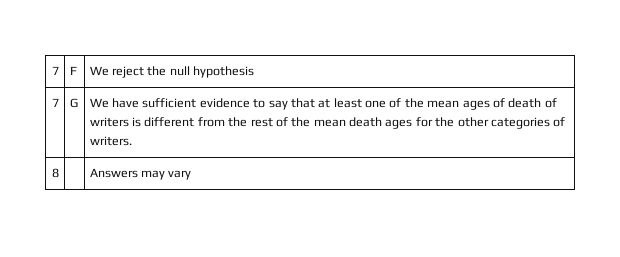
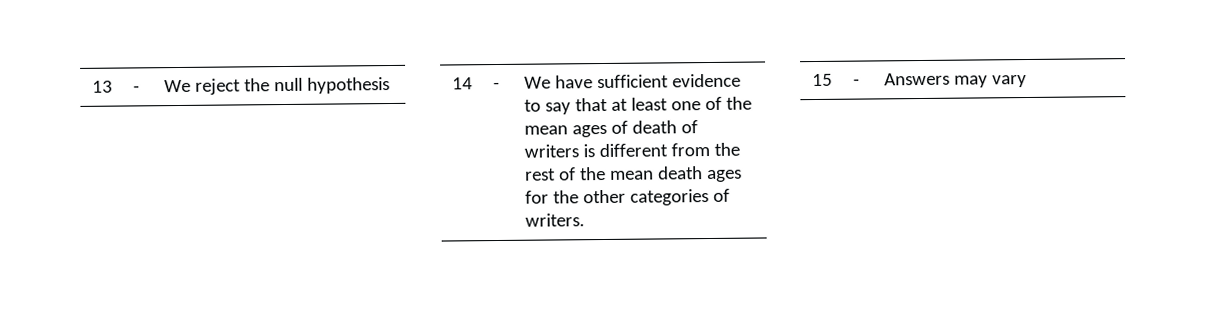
[51,66,59,75] [69,66,77,75] 7 | F -> [91,80,113,93] [132,85,140,93] 13 | -
[51,98,59,107] [69,98,78,108] 7 | G -> [451,77,473,90] [492,81,500,90] 14 | -
[51,168,59,178] 8 | -> [811,73,833,87] [852,78,860,86] 15 | -

